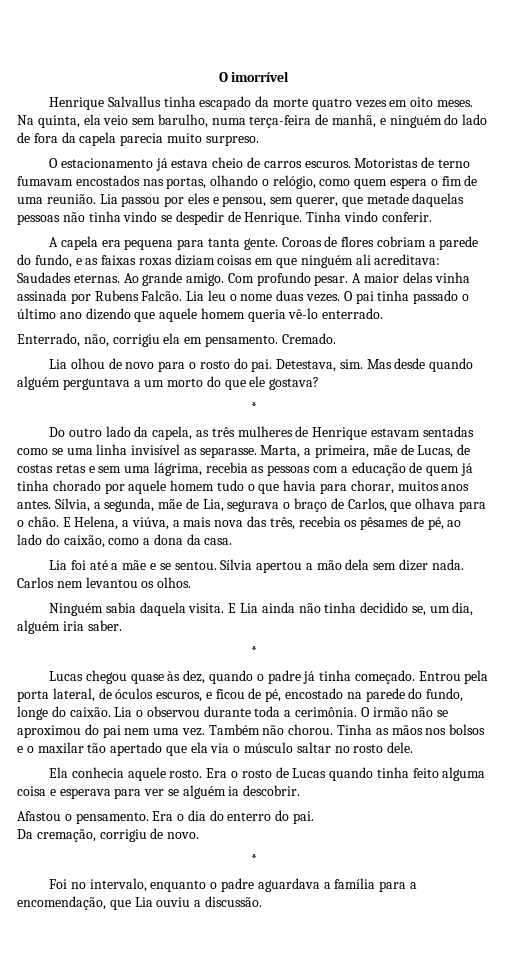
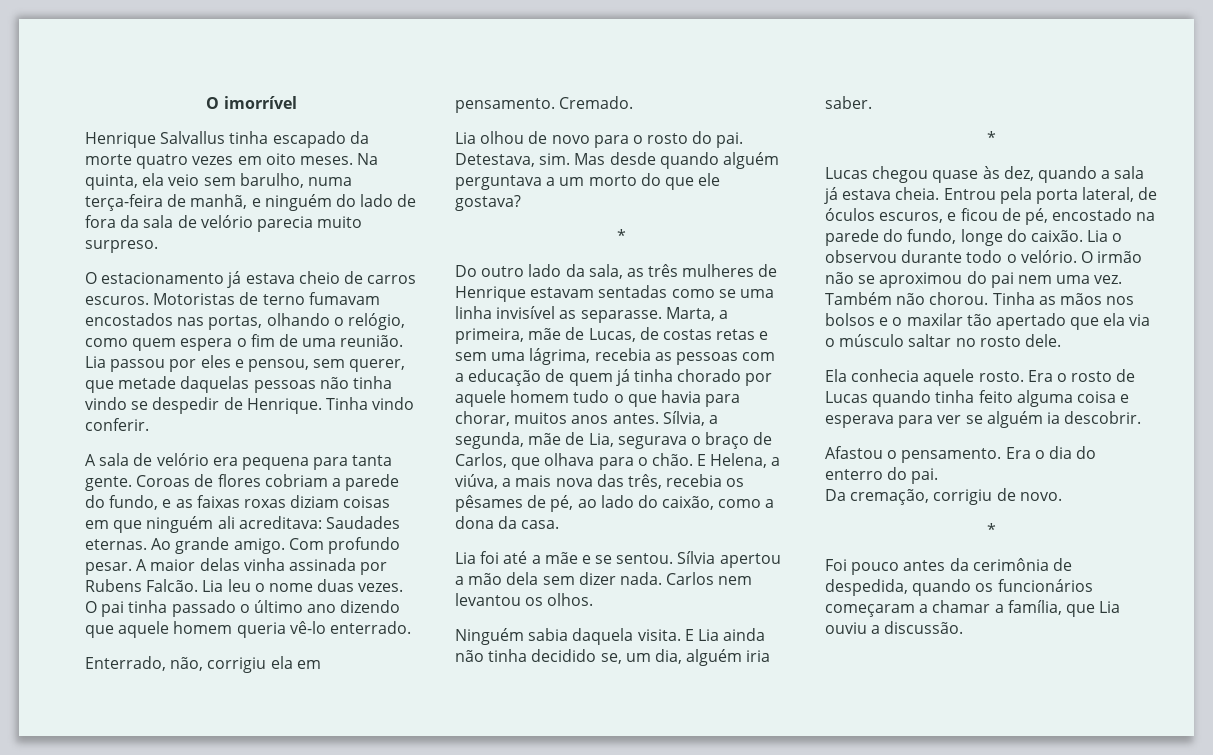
[79,132,117,146] capela -> [143,215,253,228] sala de velório
[60,236,98,250] capela -> [99,453,209,466] sala de velório
[152,426,193,440] capela, -> [588,264,623,279] sala,
[256,670,415,684] o padre já tinha começado. -> [1101,166,1145,179] [824,187,940,204] a sala já estava cheia.
[254,706,358,717] toda a cerimônia. -> [966,250,1077,263] todo o velório.
[70,878,417,892] [17,896,106,910] no intervalo, enquanto o padre aguardava a família para a encomendação, -> [851,558,1072,575] [825,579,1093,596] [825,600,1062,617] pouco antes da cerimônia de despedida, quando os funcionários começaram a chamar a família,

